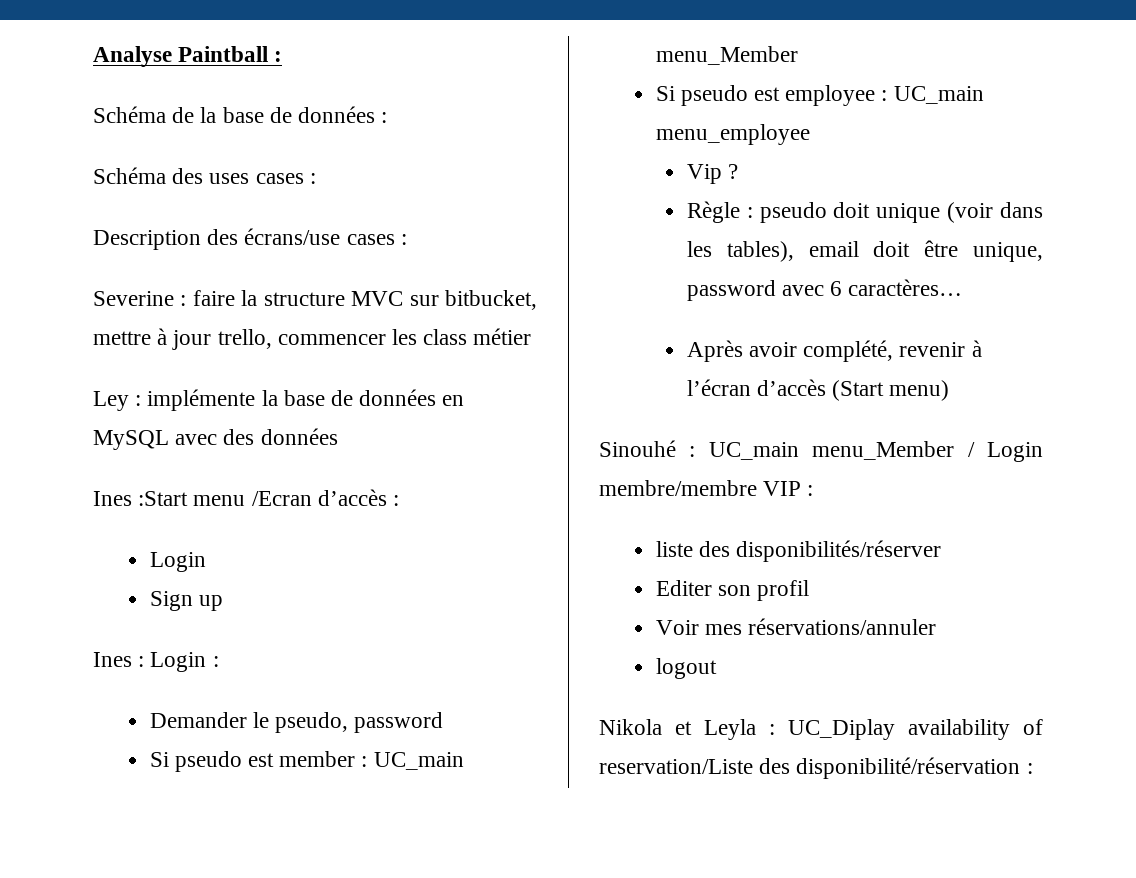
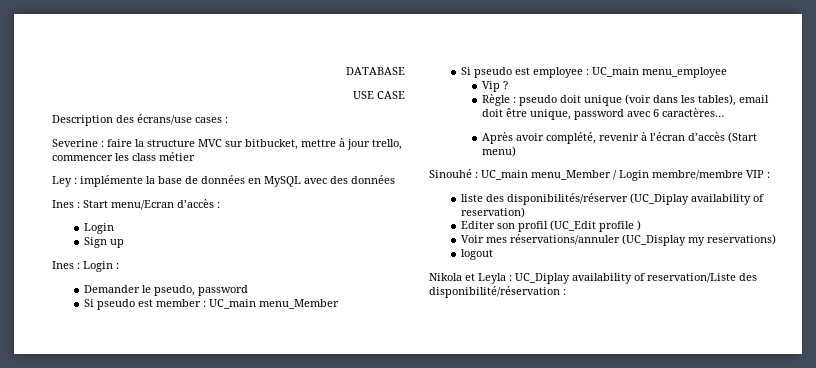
[93,46,283,67] [93,106,388,123] [93,167,316,184] Analyse Paintball : // Schéma de la base de données : // Schéma des uses cases : -> [346,67,405,75] [353,91,405,99] DATABASE // USE CASE
[138,491,312,506] :Start menu /Ecran -> [77,200,174,210] : Start menu/Ecran
(941, 551) none -> [630,193,765,205] [461,207,526,218] (UC_Diplay availability of reservation)
(809, 590) none -> [550,220,642,232] (UC_Edit profile )
(936, 626) none -> [622,234,777,246] (UC_Display my reservations)

